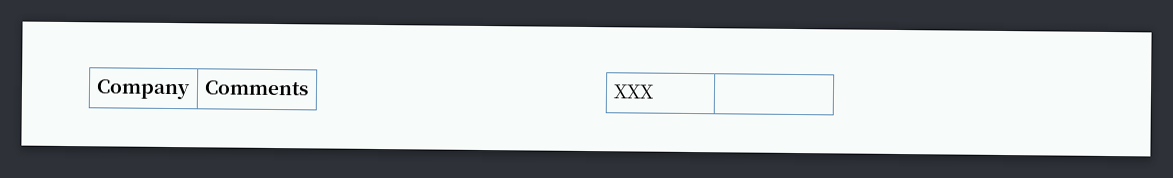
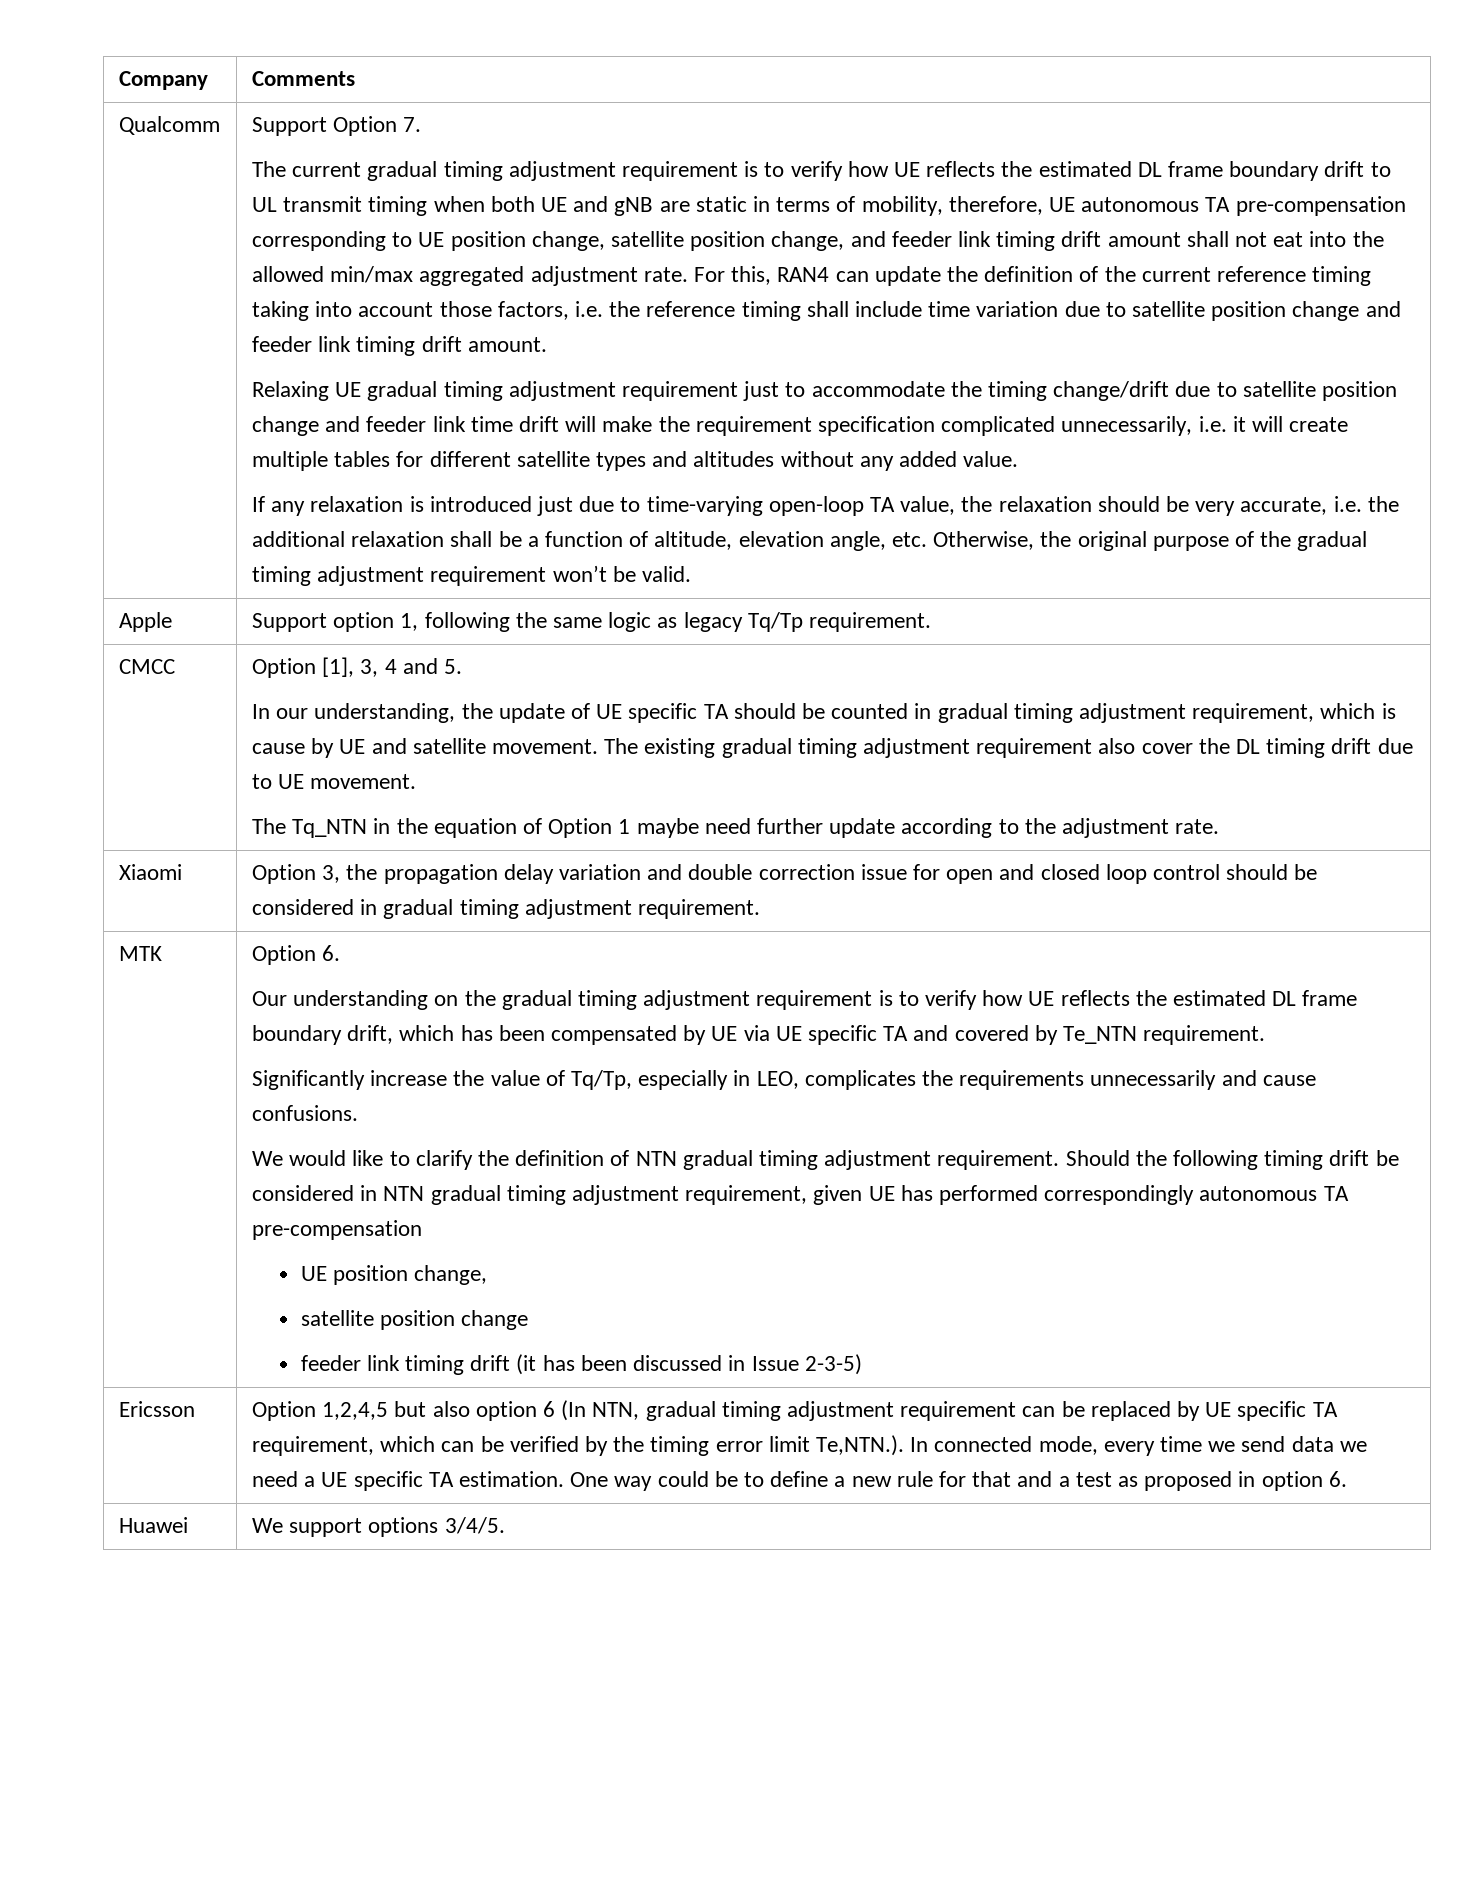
[612,84,654,99] XXX | -> [118,116,220,135] [251,116,422,136] [251,161,1391,181] [251,196,1406,216] [251,231,1384,251] [251,266,1372,286] [251,301,1401,321] [251,336,547,356] [251,381,1398,401] [251,416,1349,436] [251,451,1019,471] [251,496,1399,516] [251,531,1368,551] [251,565,691,586] [118,612,172,632] [251,612,931,632] [118,659,175,674] [251,657,462,678] [251,703,1396,723] [251,738,1413,758] [251,774,417,789] [251,818,1220,838] [118,864,182,880] [251,864,1318,884] [251,899,760,919] [118,946,162,961] [251,945,341,965] [251,990,1358,1010] [251,1025,1266,1045] [251,1070,1316,1090] [251,1105,358,1121] [251,1150,1399,1170] [251,1185,1349,1205] [251,1220,422,1240] [300,1265,488,1285] [300,1310,529,1330] [300,1354,862,1375] [118,1401,195,1417] [251,1400,1338,1421] [251,1435,1367,1456] [251,1471,1347,1491] [118,1517,188,1533] [251,1517,505,1537] Qualcomm | Support Option 7. // The current gradual timing adjustment requirement is to verify how UE reflects the estimated DL frame boundary drift to UL transmit timing when both UE and gNB are static in terms of mobility, therefore, UE autonomous TA pre-compensation corresponding to UE position change, satellite position change, and feeder link timing drift amount shall not eat into the allowed min/max aggregated adjustment rate. For this, RAN4 can update the definition of the current reference timing taking into account those factors, i.e. the reference timing shall include time variation due to satellite position change and feeder link timing drift amount. // Relaxing UE gradual timing adjustment requirement just to accommodate the timing change/drift due to satellite position change and feeder link time drift will make the requirement specification complicated unnecessarily, i.e. it will create multiple tables for different satellite types and altitudes without any added value. // If any relaxation is introduced just due to time-varying open-loop TA value, the relaxation should be very accurate, i.e. the additional relaxation shall be a function of altitude, elevation angle, etc. Otherwise, the original purpose of the gradual timing adjustment requirement won’t be valid. // Apple | Support option 1, following the same logic as legacy Tq/Tp requirement. // CMCC | Option [1], 3, 4 and 5. // In our understanding, the update of UE specific TA should be counted in gradual timing adjustment requirement, which is cause by UE and satellite movement. The existing gradual timing adjustment requirement also cover the DL timing drift due to UE movement. // The Tq_NTN in the equation of Option 1 maybe need further update according to the adjustment rate. // Xiaomi | Option 3, the propagation delay variation and double correction issue for open and closed loop control should be considered in gradual timing adjustment requirement. // MTK | Option 6. // Our understanding on the gradual timing adjustment requirement is to verify how UE reflects the estimated DL frame boundary drift, which has been compensated by UE via UE specific TA and covered by Te_NTN requirement. // Significantly increase the value of Tq/Tp, especially in LEO, complicates the requirements unnecessarily and cause confusions. // We would like to clarify the definition of NTN gradual timing adjustment requirement. Should the following timing drift be considered in NTN gradual timing adjustment requirement, given UE has performed correspondingly autonomous TA pre-compensation // UE position change, // satellite position change // feeder link timing drift (it has been discussed in Issue 2-3-5) // Ericsson | Option 1,2,4,5 but also option 6 (In NTN, gradual timing adjustment requirement can be replaced by UE specific TA requirement, which can be verified by the timing error limit Te,NTN.). In connected mode, every time we send data we need a UE specific TA estimation. One way could be to define a new rule for that and a test as proposed in option 6. // Huawei | We support options 3/4/5.

